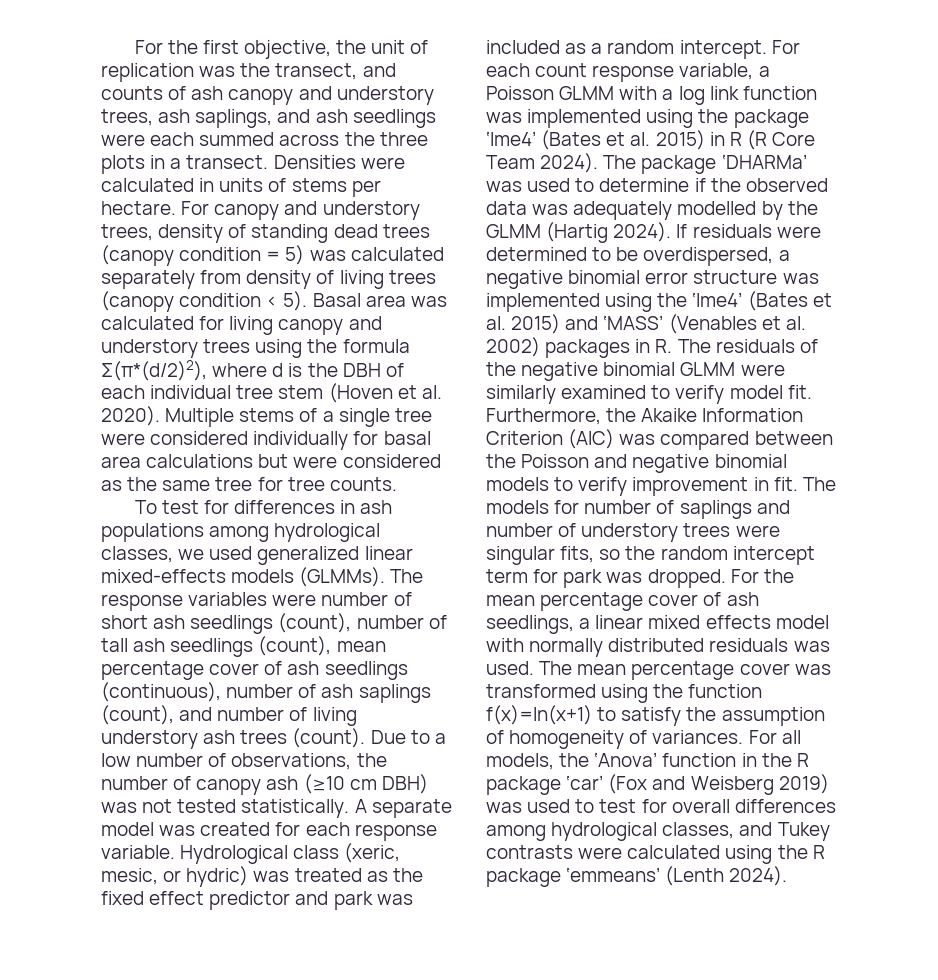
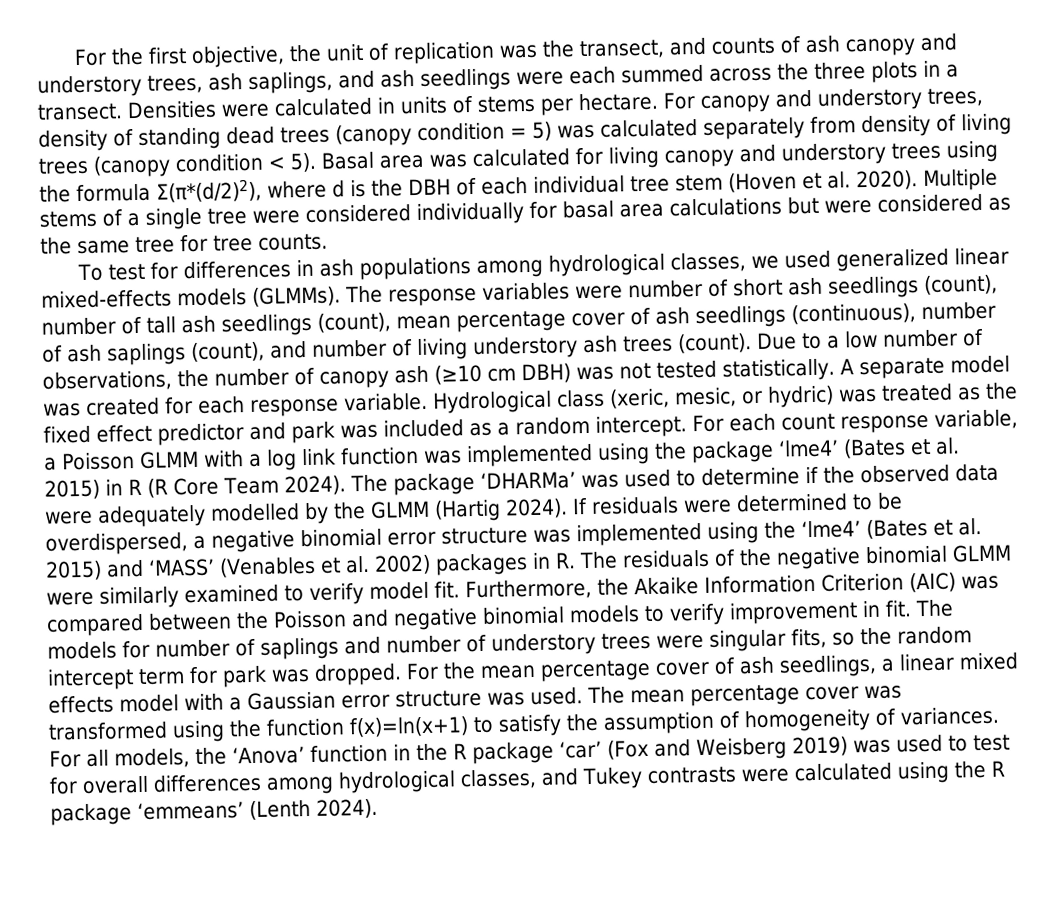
[532,204,569,215] was -> [45,510,93,525] were
[529,638,789,657] normally distributed residuals -> [229,689,482,711] a Gaussian error structure

